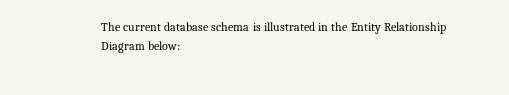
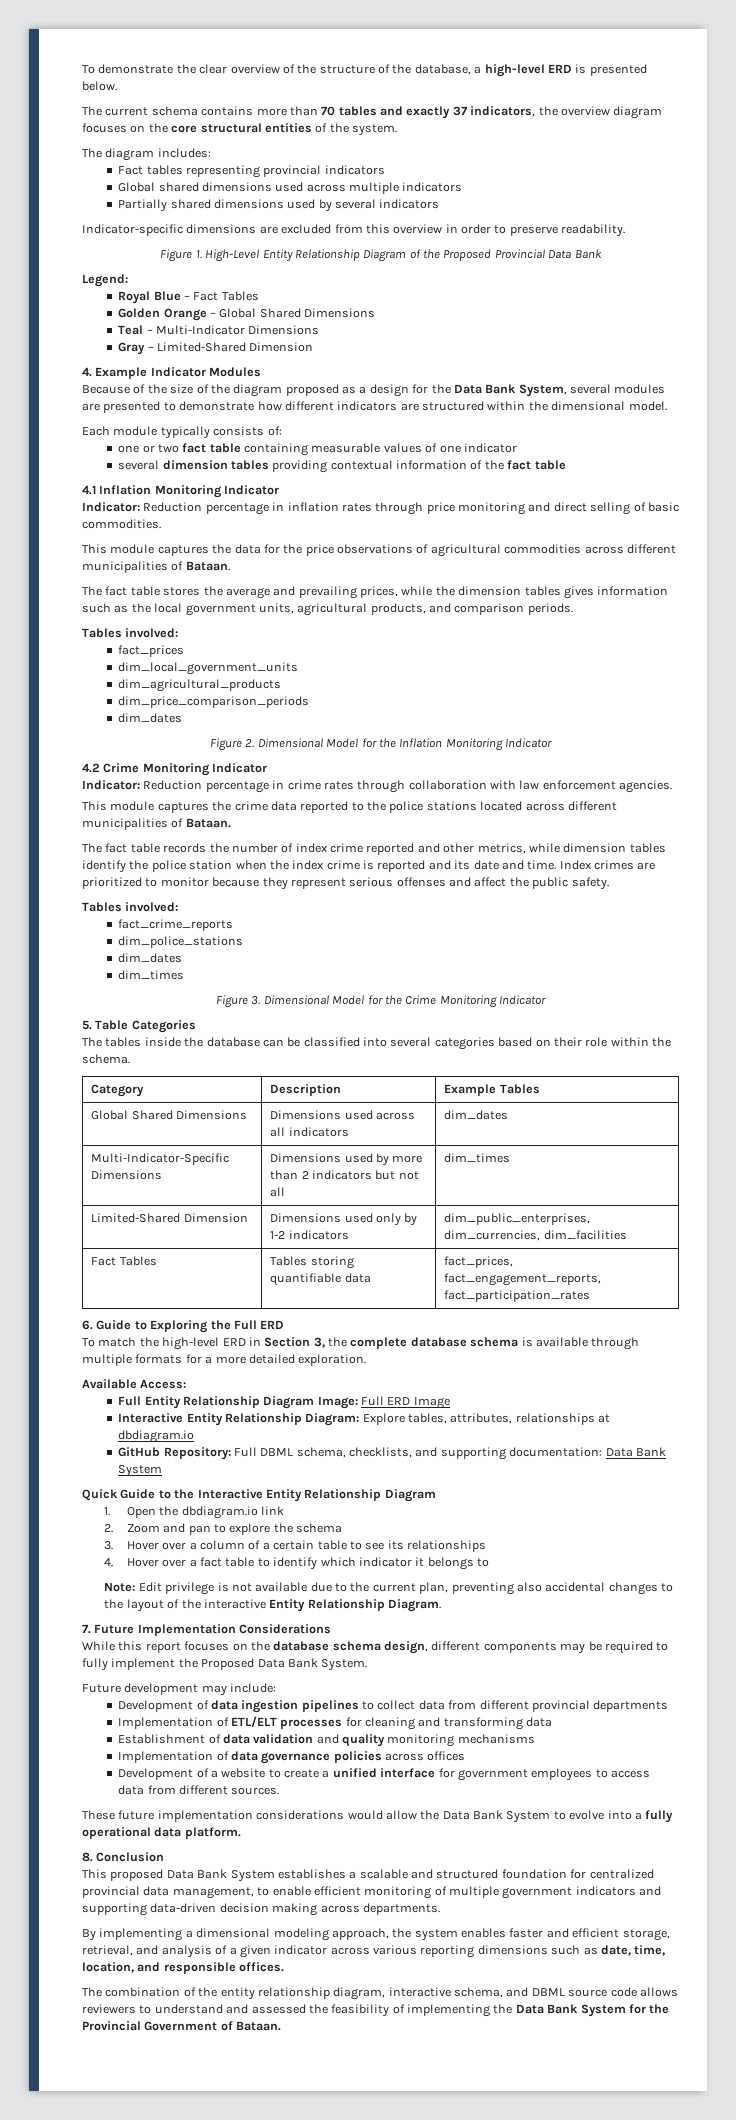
[100,22,446,34] [100,41,180,53] The current database schema is illustrated in the Entity Relationship Diagram below: -> [82,64,647,77] [82,81,117,91] [82,106,663,119] [82,123,397,136] [82,148,211,161] [118,165,385,178] [118,182,463,194] [118,199,440,212] [82,224,626,237] [160,249,602,262] [82,274,128,287] [118,291,259,304] [118,308,376,321] [118,325,320,335] [118,342,314,355] [82,367,262,379] [82,384,666,397] [82,401,667,413] [82,426,282,439] [118,443,517,456] [118,460,566,473] [82,485,280,498] [82,502,679,515] [82,519,161,529] [82,544,676,557] [82,561,230,573] [82,586,669,599] [82,603,573,616] [82,628,179,638] [118,645,185,657] [118,662,299,675] [118,679,282,692] [118,696,310,708] [118,713,183,723] [210,738,552,751] [82,763,268,776] [82,780,673,793] [82,801,617,813] [82,818,231,830] [82,843,666,855] [82,860,656,873] [82,877,609,890] [82,902,179,912] [118,919,234,931] [118,936,244,948] [118,953,183,963] [118,970,185,980] [216,995,546,1008] [82,1020,196,1033] [82,1037,671,1050] [82,1054,130,1064] [91,1084,145,1097] [270,1084,342,1096] [444,1084,540,1096] [91,1110,248,1120] [270,1110,416,1120] [270,1127,349,1137] [444,1110,509,1120] [91,1153,230,1165] [91,1170,163,1180] [270,1153,423,1166] [270,1170,419,1180] [270,1187,286,1197] [444,1153,511,1163] [91,1213,248,1223] [270,1213,418,1226] [270,1230,349,1240] [444,1213,591,1225] [444,1230,627,1241] [91,1256,157,1266] [270,1256,354,1269] [270,1273,371,1286] [444,1256,514,1268] [444,1273,602,1286] [444,1290,591,1302] [82,1320,285,1333] [82,1337,640,1350] [82,1354,367,1366] [82,1379,187,1389] [118,1396,450,1409] [118,1413,611,1426] [118,1430,195,1443] [118,1447,666,1460] [118,1465,163,1477] [82,1489,436,1502] [104,1506,285,1519] [104,1523,343,1535] [104,1540,487,1552] [104,1557,490,1570] [104,1582,674,1595] [104,1599,442,1612] [82,1624,332,1636] [82,1641,669,1654] [82,1658,368,1671] [82,1683,277,1696] [118,1700,669,1713] [118,1716,553,1730] [118,1734,535,1747] [118,1751,466,1764] [118,1768,651,1781] [118,1785,280,1795] [82,1810,674,1823] [82,1827,241,1839] [82,1852,165,1862] [82,1869,654,1882] [82,1886,662,1899] [82,1903,440,1916] [82,1928,670,1941] [82,1945,666,1958] [82,1962,285,1974] [82,1987,678,2000] [82,2004,670,2017] [82,2021,282,2031] To demonstrate the clear overview of the structure of the database, a high-level ERD is presented below. // The current schema contains more than 70 tables and exactly 37 indicators, the overview diagram focuses on the core structural entities of the system. // The diagram includes: // Fact tables representing provincial indicators // Global shared dimensions used across multiple indicators // Partially shared dimensions used by several indicators // Indicator-specific dimensions are excluded from this overview in order to preserve readability. // Figure 1. High-Level Entity Relationship Diagram of the Proposed Provincial Data Bank // Legend: // Royal Blue – Fact Tables // Golden Orange – Global Shared Dimensions // Teal – Multi-Indicator Dimensions // Gray – Limited-Shared Dimension // 4. Example Indicator Modules // Because of the size of the diagram proposed as a design for the Data Bank System, several modules are presented to demonstrate how different indicators are structured within the dimensional model. // Each module typically consists of: // one or two fact table containing measurable values of one indicator // several dimension tables providing contextual information of the fact table // 4.1 Inflation Monitoring Indicator // Indicator: Reduction percentage in inflation rates through price monitoring and direct selling of basic commodities. // This module captures the data for the price observations of agricultural commodities across different municipalities of Bataan. // The fact table stores the average and prevailing prices, while the dimension tables gives information such as the local government units, agricultural products, and comparison periods. // Tables involved: // fact_prices // dim_local_government_units // dim_agricultural_products // dim_price_comparison_periods // dim_dates // Figure 2. Dimensional Model for the Inflation Monitoring Indicator // 4.2 Crime Monitoring Indicator // Indicator: Reduction percentage in crime rates through collaboration with law enforcement agencies. // This module captures the crime data reported to the police stations located across different municipalities of Bataan. // The fact table records the number of index crime reported and other metrics, while dimension tables identify the police station when the index crime is reported and its date and time. Index crimes are prioritized to monitor because they represent serious offenses and affect the public safety. // Tables involved: // fact_crime_reports // dim_police_stations // dim_dates // dim_times // Figure 3. Dimensional Model for the Crime Monitoring Indicator // 5. Table Categories // The tables inside the database can be classified into several categories based on their role within the schema. // Category | Description | Example Tables // Global Shared Dimensions | Dimensions used across all indicators | dim_dates // Multi-Indicator-Specific Dimensions | Dimensions used by more than 2 indicators but not all | dim_times // Limited-Shared Dimension | Dimensions used only by 1-2 indicators | dim_public_enterprises, dim_currencies, dim_facilities // Fact Tables | Tables storing quantifiable data | fact_prices, fact_engagement_reports, fact_participation_rates // 6. Guide to Exploring the Full ERD // To match the high-level ERD in Section 3, the complete database schema is available through multiple formats for a more detailed exploration. // Available Access: // Full Entity Relationship Diagram Image: Full ERD Image // Interactive Entity Relationship Diagram: Explore tables, attributes, relationships at dbdiagram.io // GitHub Repository: Full DBML schema, checklists, and supporting documentation: Data Bank System // Quick Guide to the Interactive Entity Relationship Diagram // 1. Open the dbdiagram.io link // 2. Zoom and pan to explore the schema // 3. Hover over a column of a certain table to see its relationships // 4. Hover over a fact table to identify which indicator it belongs to // Note: Edit privilege is not available due to the current plan, preventing also accidental changes to the layout of the interactive Entity Relationship Diagram. // 7. Future Implementation Considerations // While this report focuses on the database schema design, different components may be required to fully implement the Proposed Data Bank System. // Future development may include: // Development of data ingestion pipelines to collect data from different provincial departments // Implementation of ETL/ELT processes for cleaning and transforming data // Establishment of data validation and quality monitoring mechanisms // Implementation of data governance policies across offices // Development of a website to create a unified interface for government employees to access data from different sources. // These future implementation considerations would allow the Data Bank System to evolve into a fully operational data platform. // 8. Conclusion // This proposed Data Bank System establishes a scalable and structured foundation for centralized provincial data management, to enable efficient monitoring of multiple government indicators and supporting data-driven decision making across departments. // By implementing a dimensional modeling approach, the system enables faster and efficient storage, retrieval, and analysis of a given indicator across various reporting dimensions such as date, time, location, and responsible offices. // The combination of the entity relationship diagram, interactive schema, and DBML source code allows reviewers to understand and assessed the feasibility of implementing the Data Bank System for the Provincial Government of Bataan.

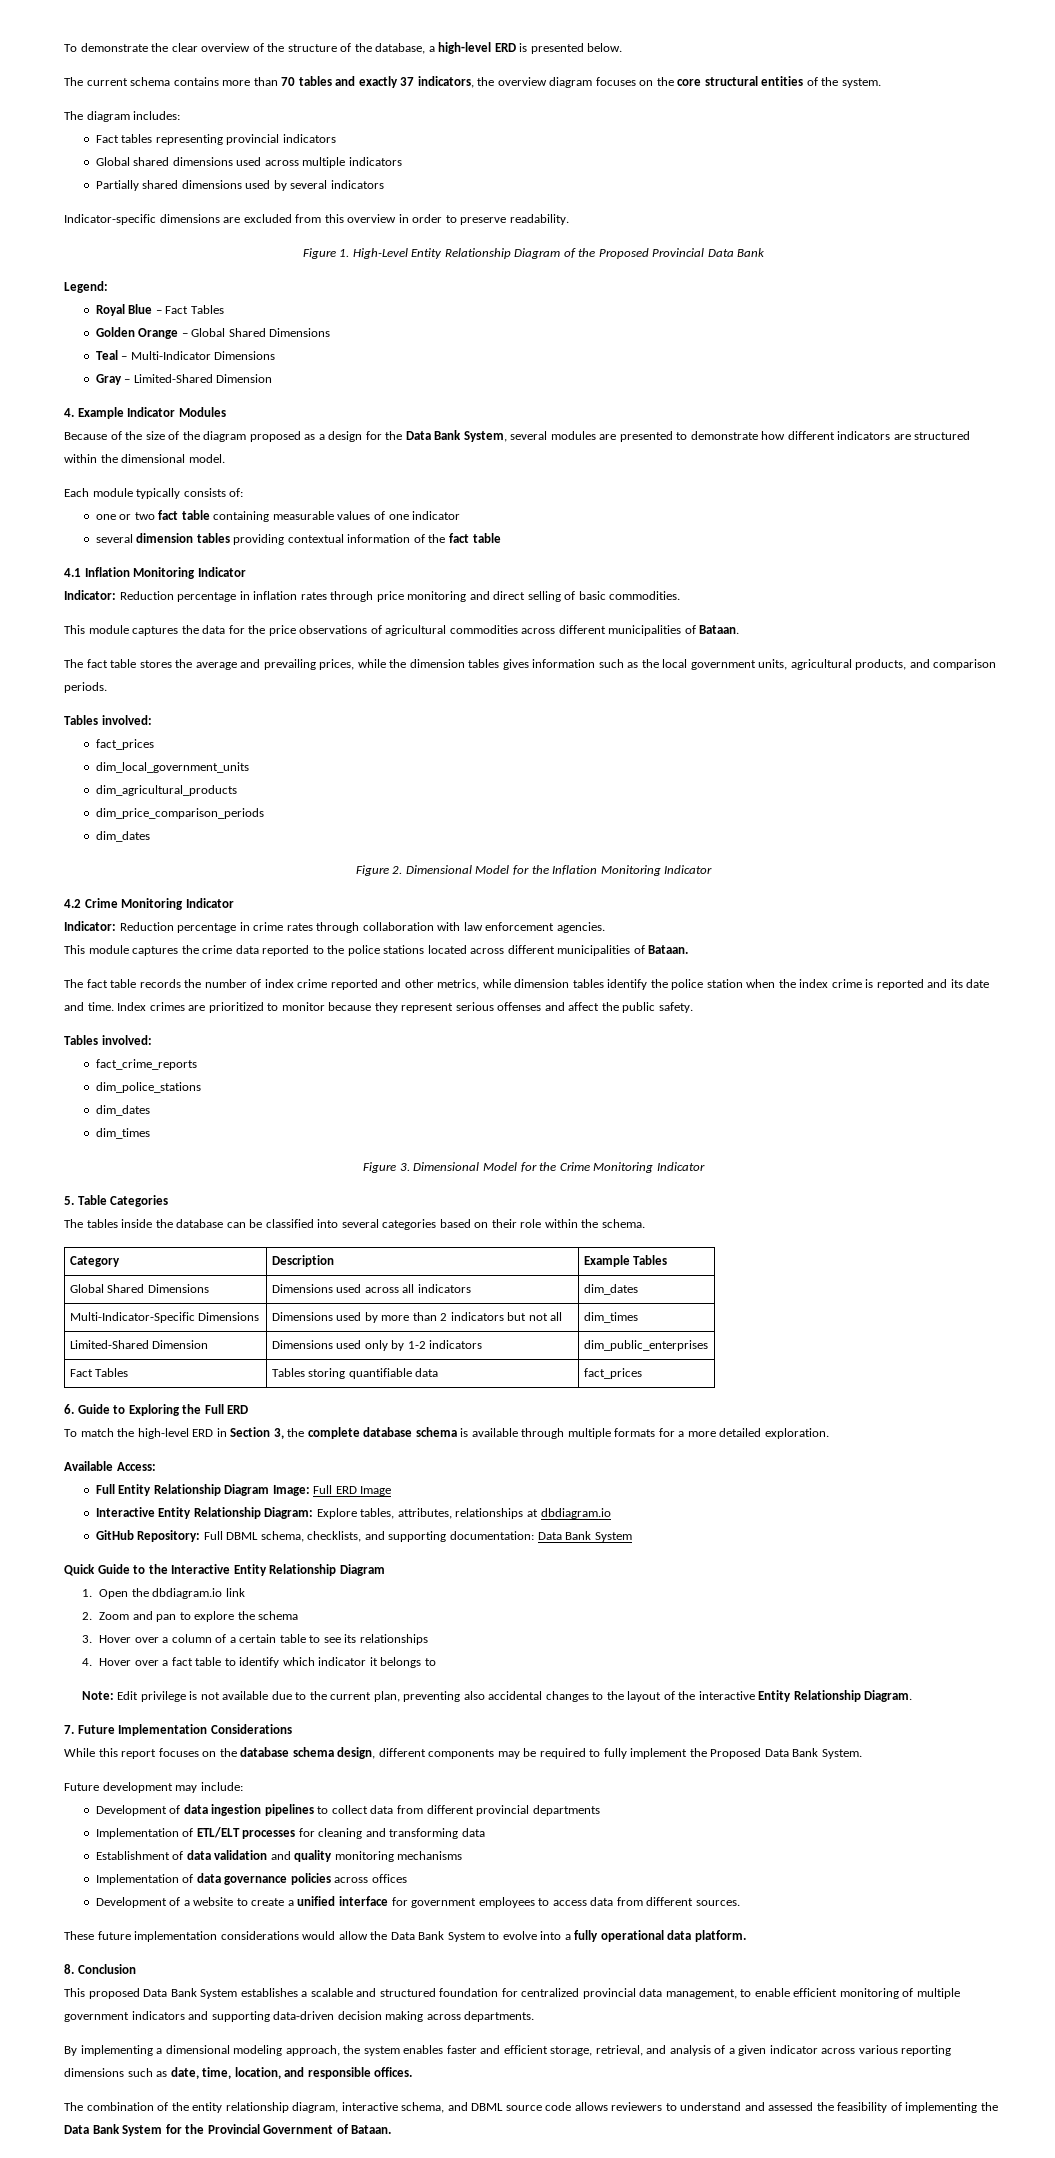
[444,1213,591,1225] [444,1230,627,1241] dim_public_enterprises, dim_currencies, dim_facilities -> [583,1340,708,1351] dim_public_enterprises
[444,1256,514,1268] [444,1273,602,1286] [444,1290,591,1302] fact_prices, fact_engagement_reports, fact_participation_rates -> [583,1368,642,1379] fact_prices

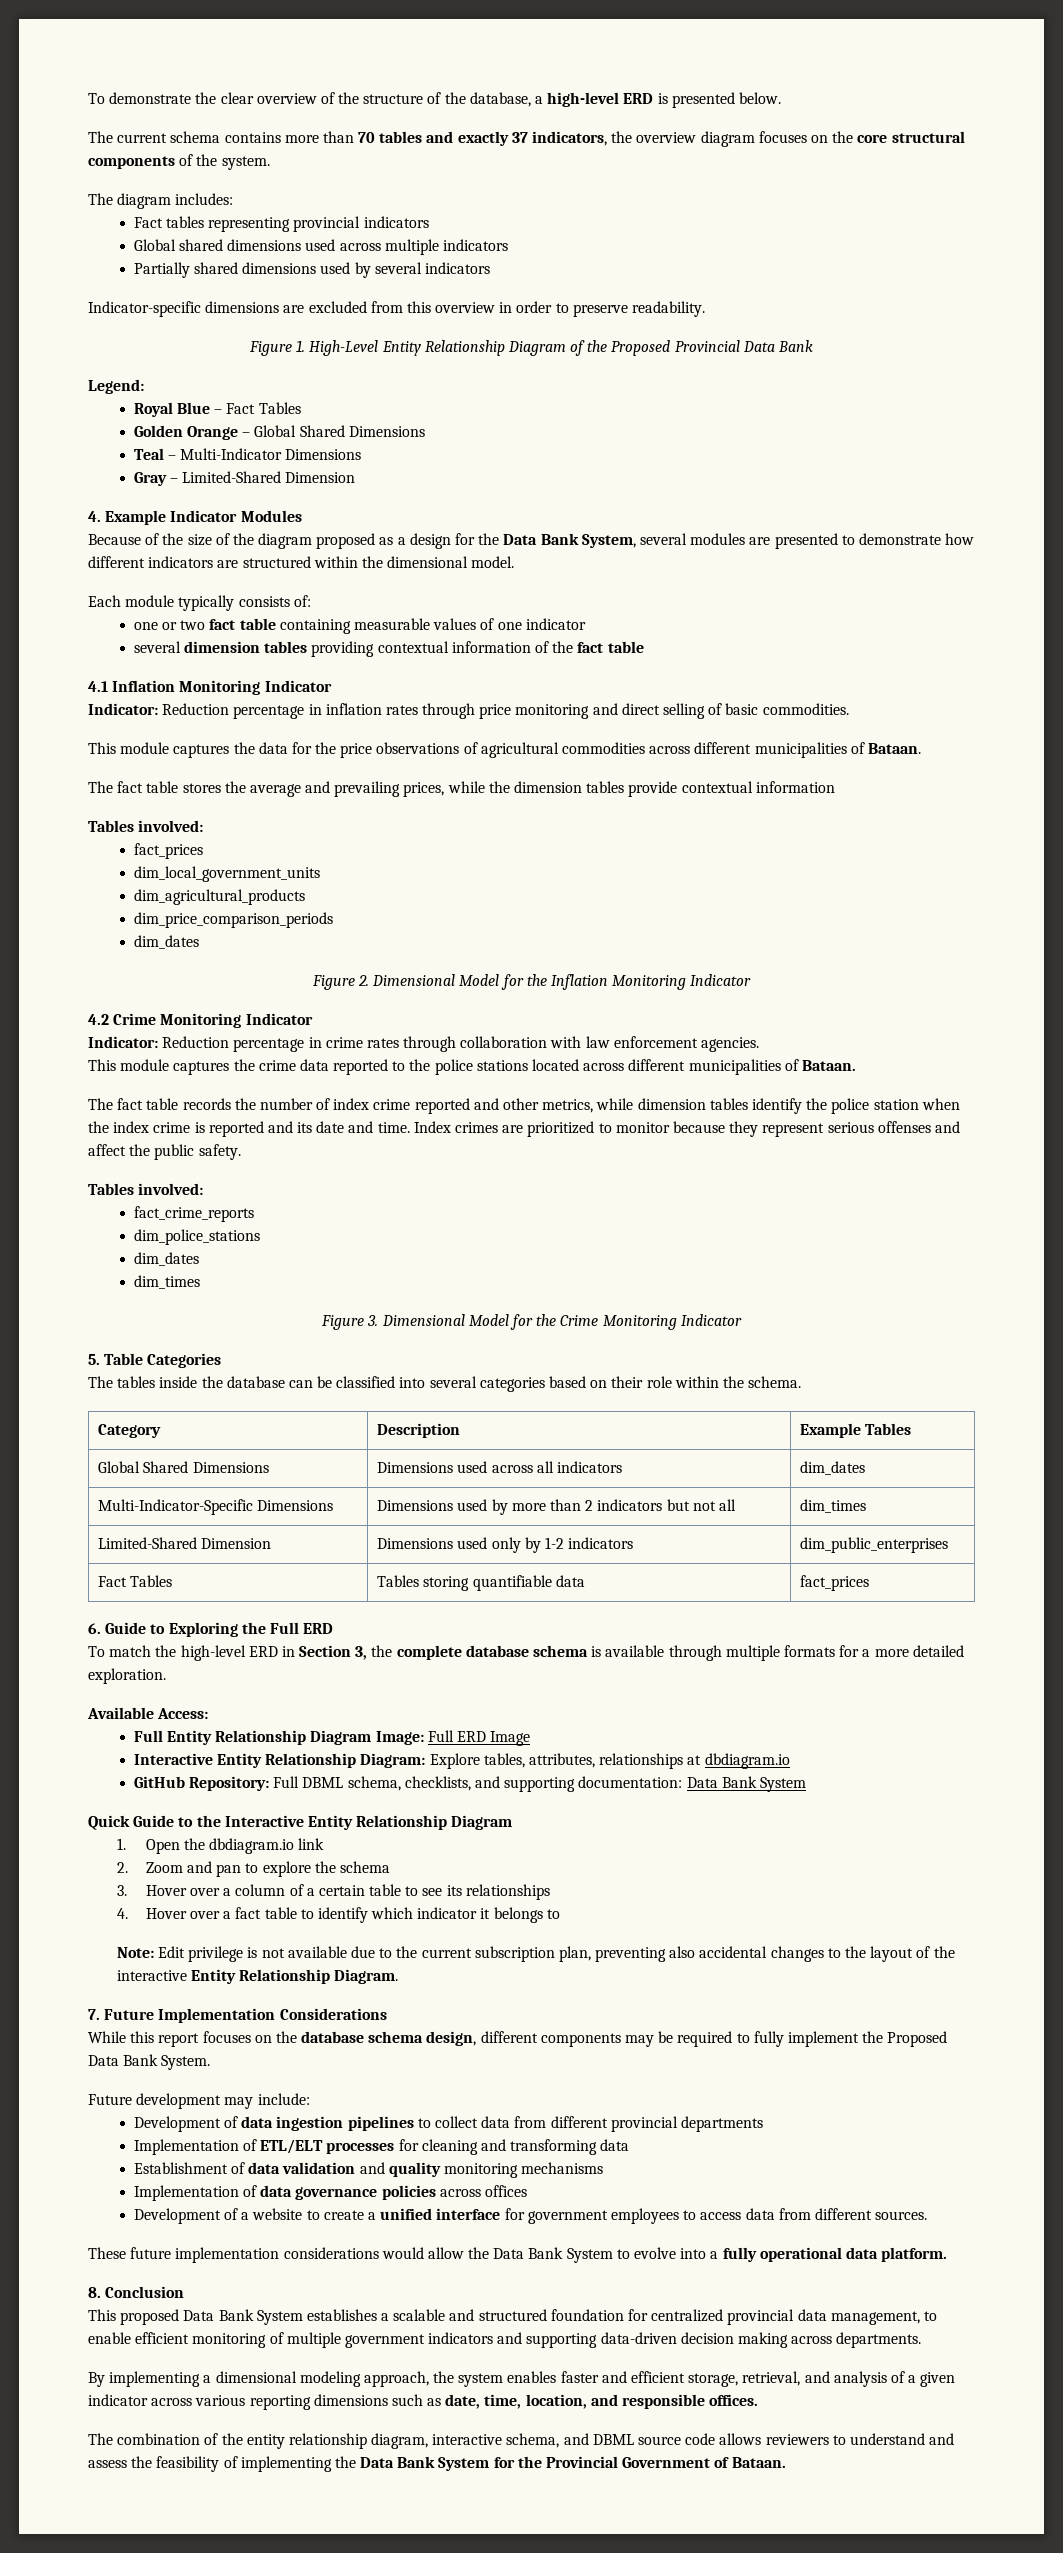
[761,76,804,86] entities -> [88,156,175,169] components
[502,659,997,670] [64,682,107,693] gives information such as the local government units, agricultural products, and comparison periods. -> [628,781,835,797] provide contextual information
(372, 1696) none -> [474,1946,555,1962] subscription
[768,2102,814,2111] assessed -> [88,2460,127,2468] assess

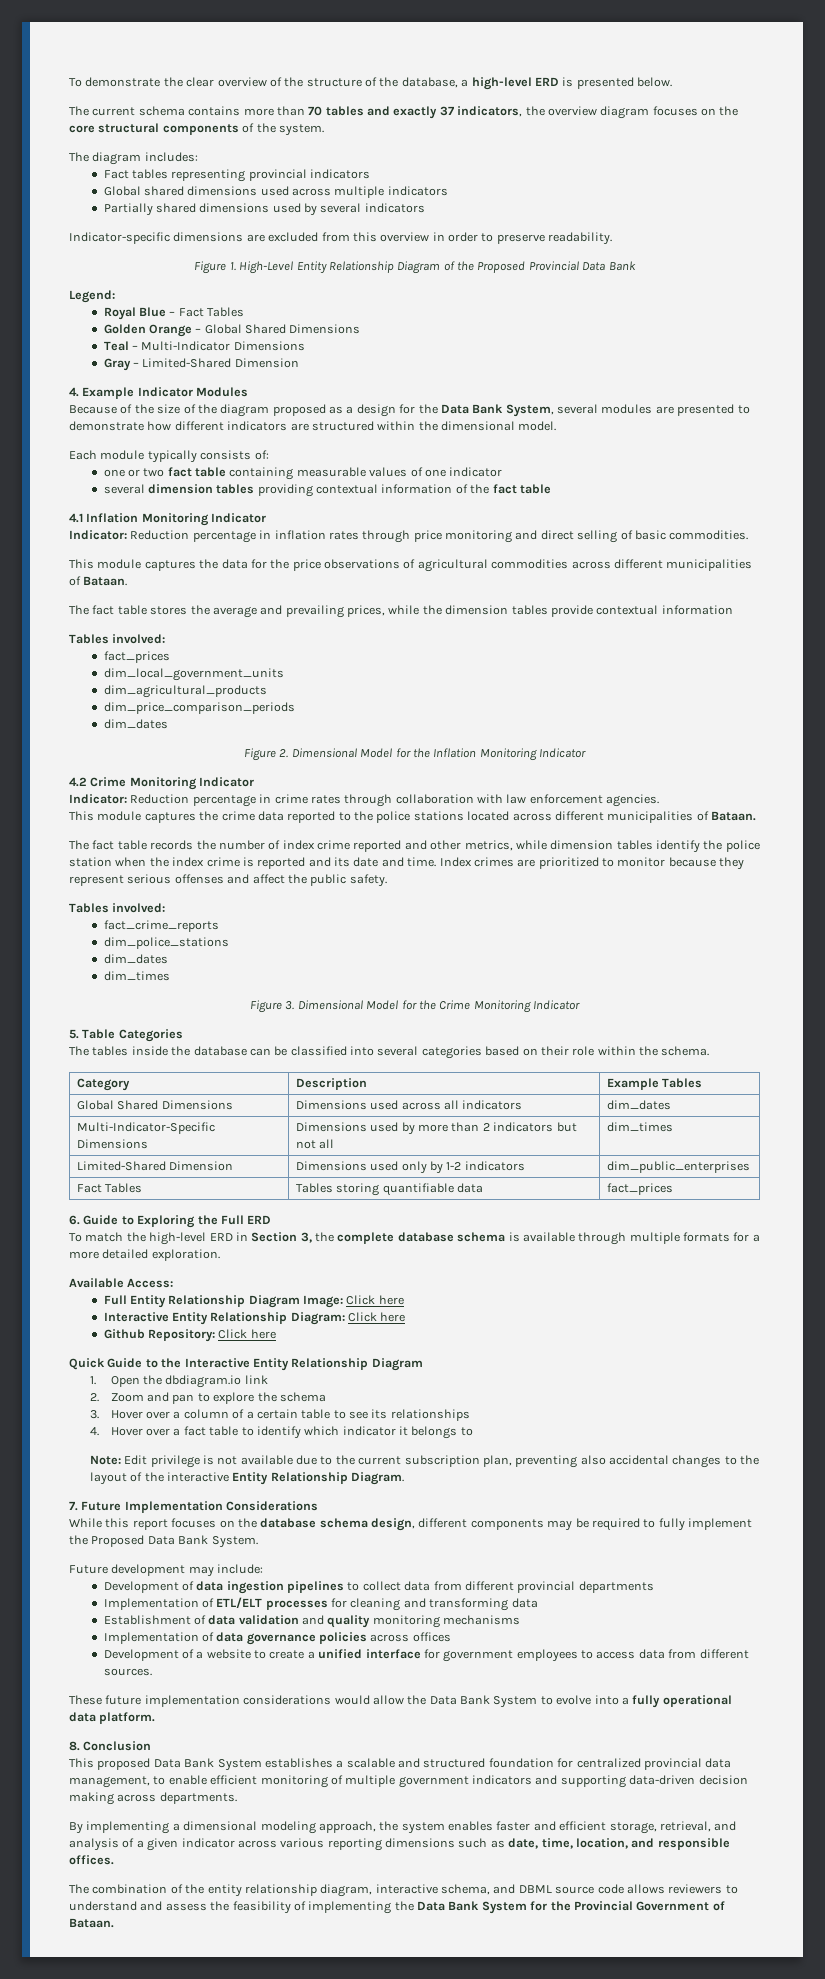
[427,1730,531,1746] Full ERD Image -> [346,1295,404,1305] Click here
[429,1753,790,1769] [133,1776,806,1792] Explore tables, attributes, relationships at dbdiagram.io // GitHub Repository: Full DBML schema, checklists, and supporting documentation: Data Bank System -> [348,1312,406,1322] [103,1329,276,1342] Click here // Github Repository: Click here

